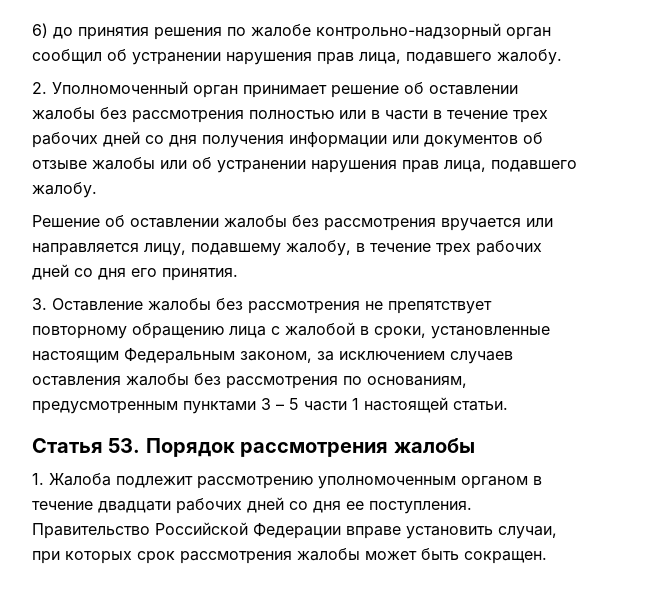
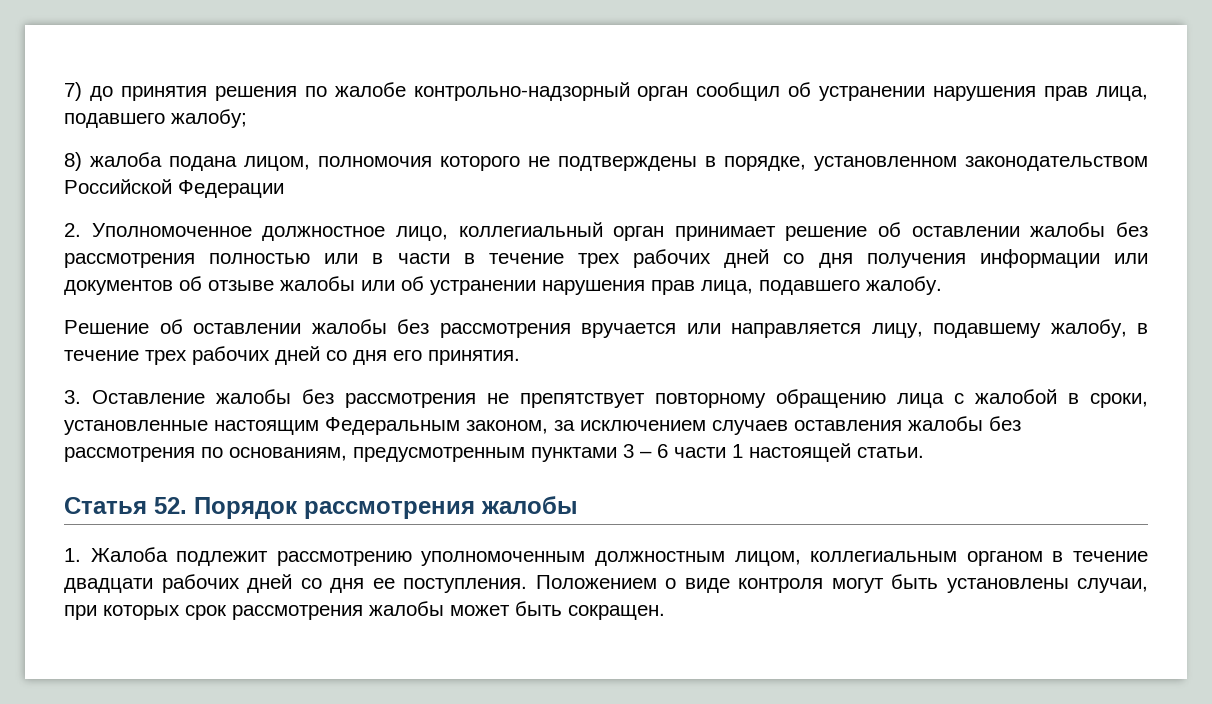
[32,23,48,38] 6) -> [64,82,82,101] 7)
[497,49,562,65] [32,81,188,94] жалобу. // 2. Уполномоченный -> [171,109,247,128] [64,152,1148,171] [64,179,284,198] [64,222,603,241] жалобу; // 8) жалоба подана лицом, полномочия которого не подтверждены в порядке, установленном законодательством Российской Федерации // 2. Уполномоченное должностное лицо, коллегиальный
[289,398,299,410] 5 -> [657,444,668,458] 6
[108,438,141,453] 53. -> [154,497,187,514] 52.
(456, 482) none -> [595,551,958,566] должностным лицом, коллегиальным
[32,522,493,539] Правительство Российской Федерации вправе установить -> [535,574,1069,593] Положением о виде контроля могут быть установлены

